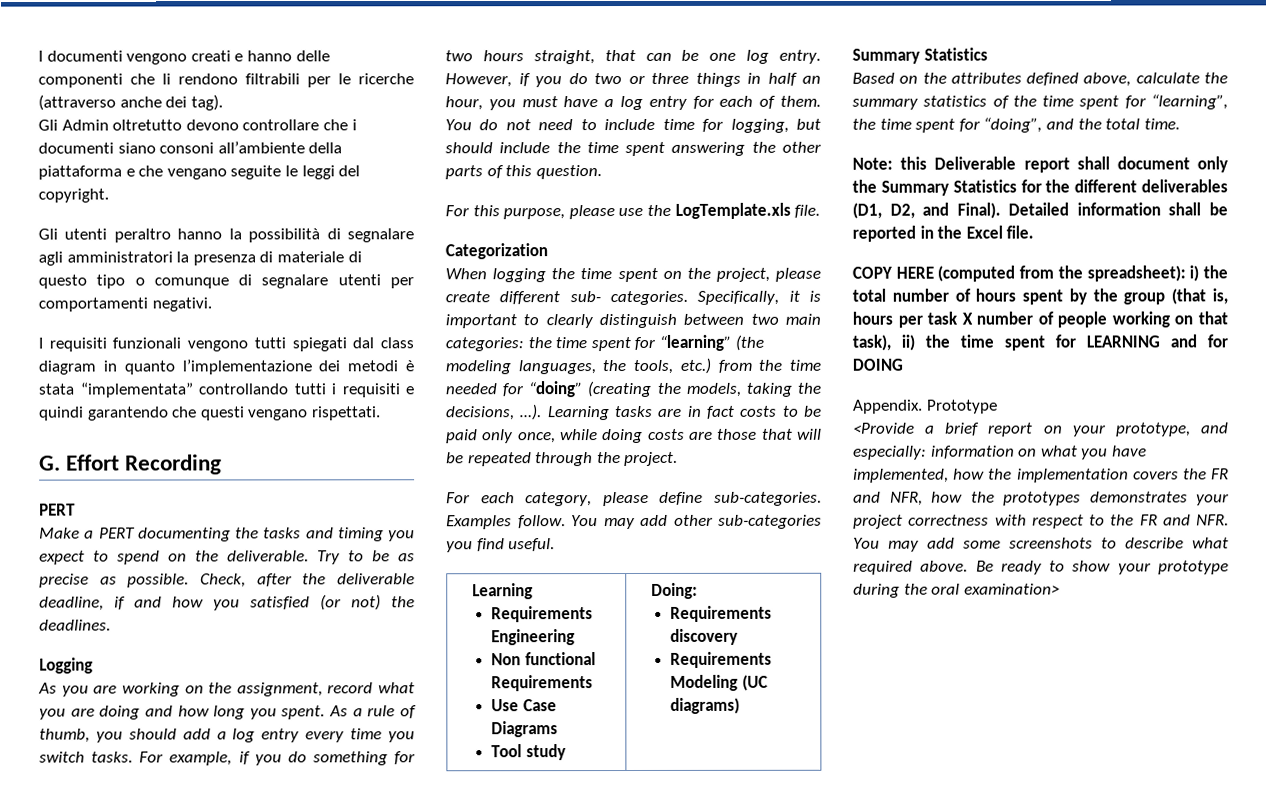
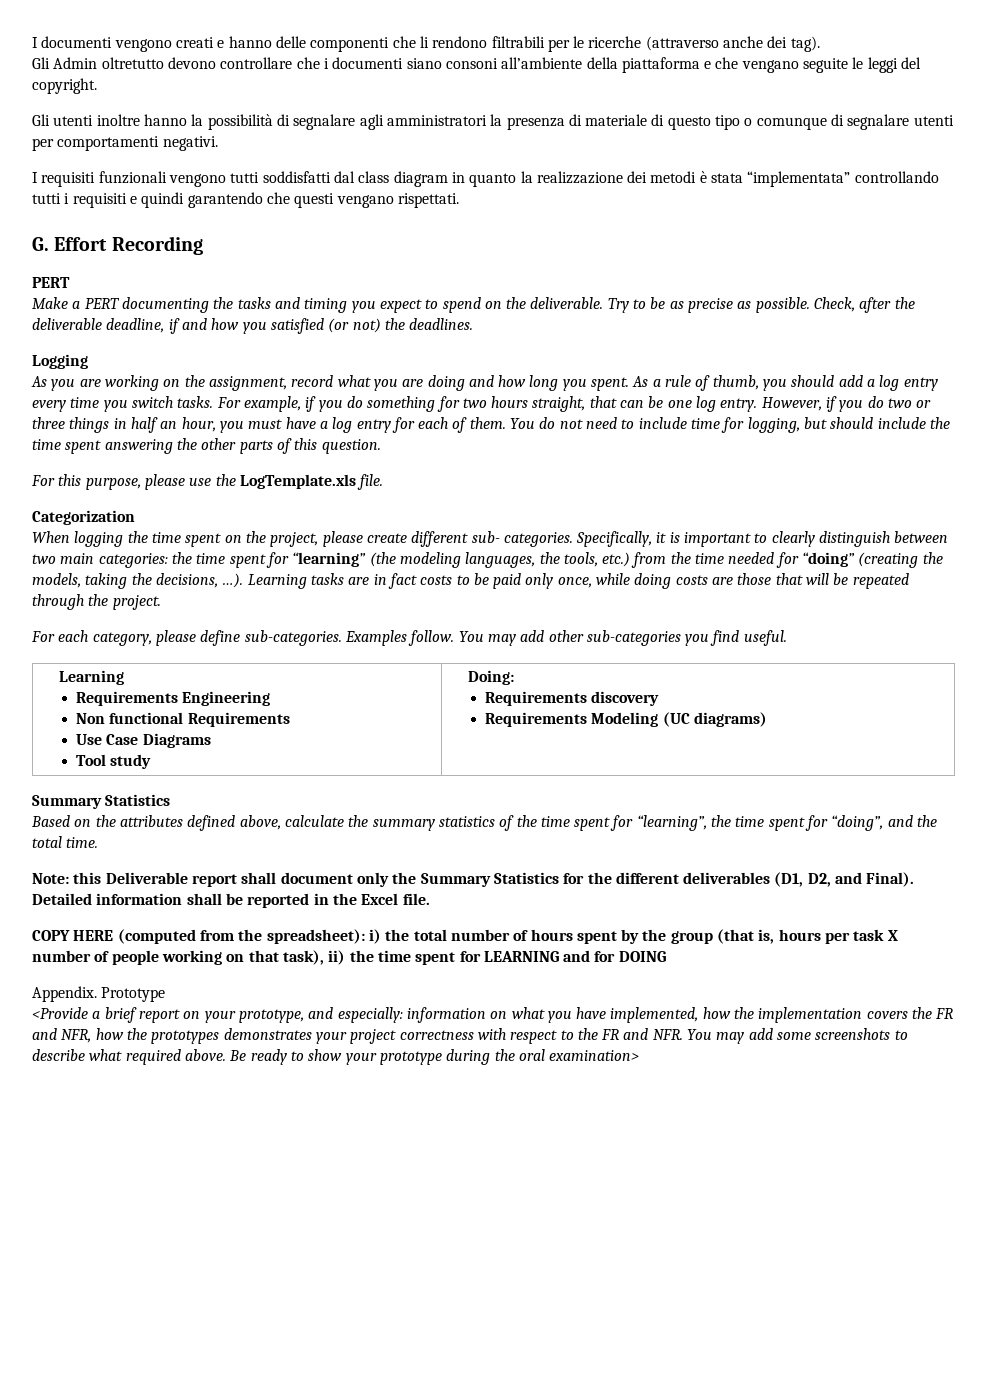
[113,228,171,243] peraltro -> [96,114,140,126] inoltre
[291,337,347,352] spiegati -> [262,171,331,183] soddisfatti
[181,359,312,375] l’implementazione -> [520,171,623,184] la realizzazione

